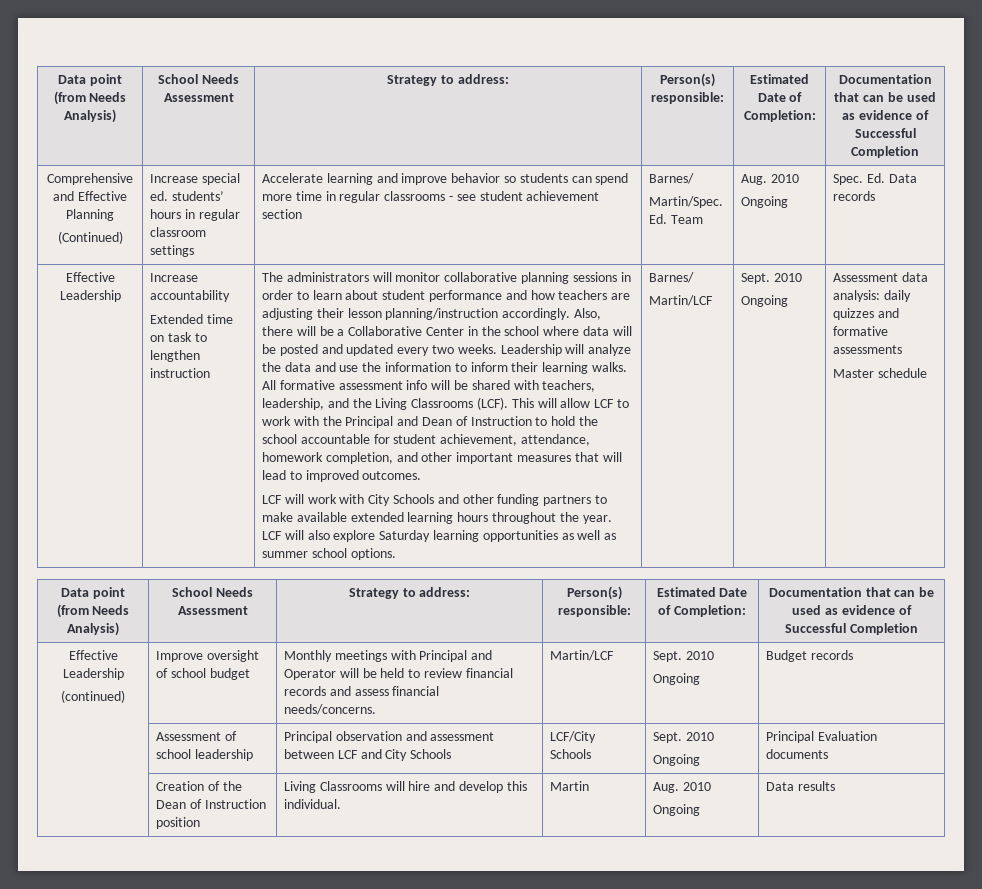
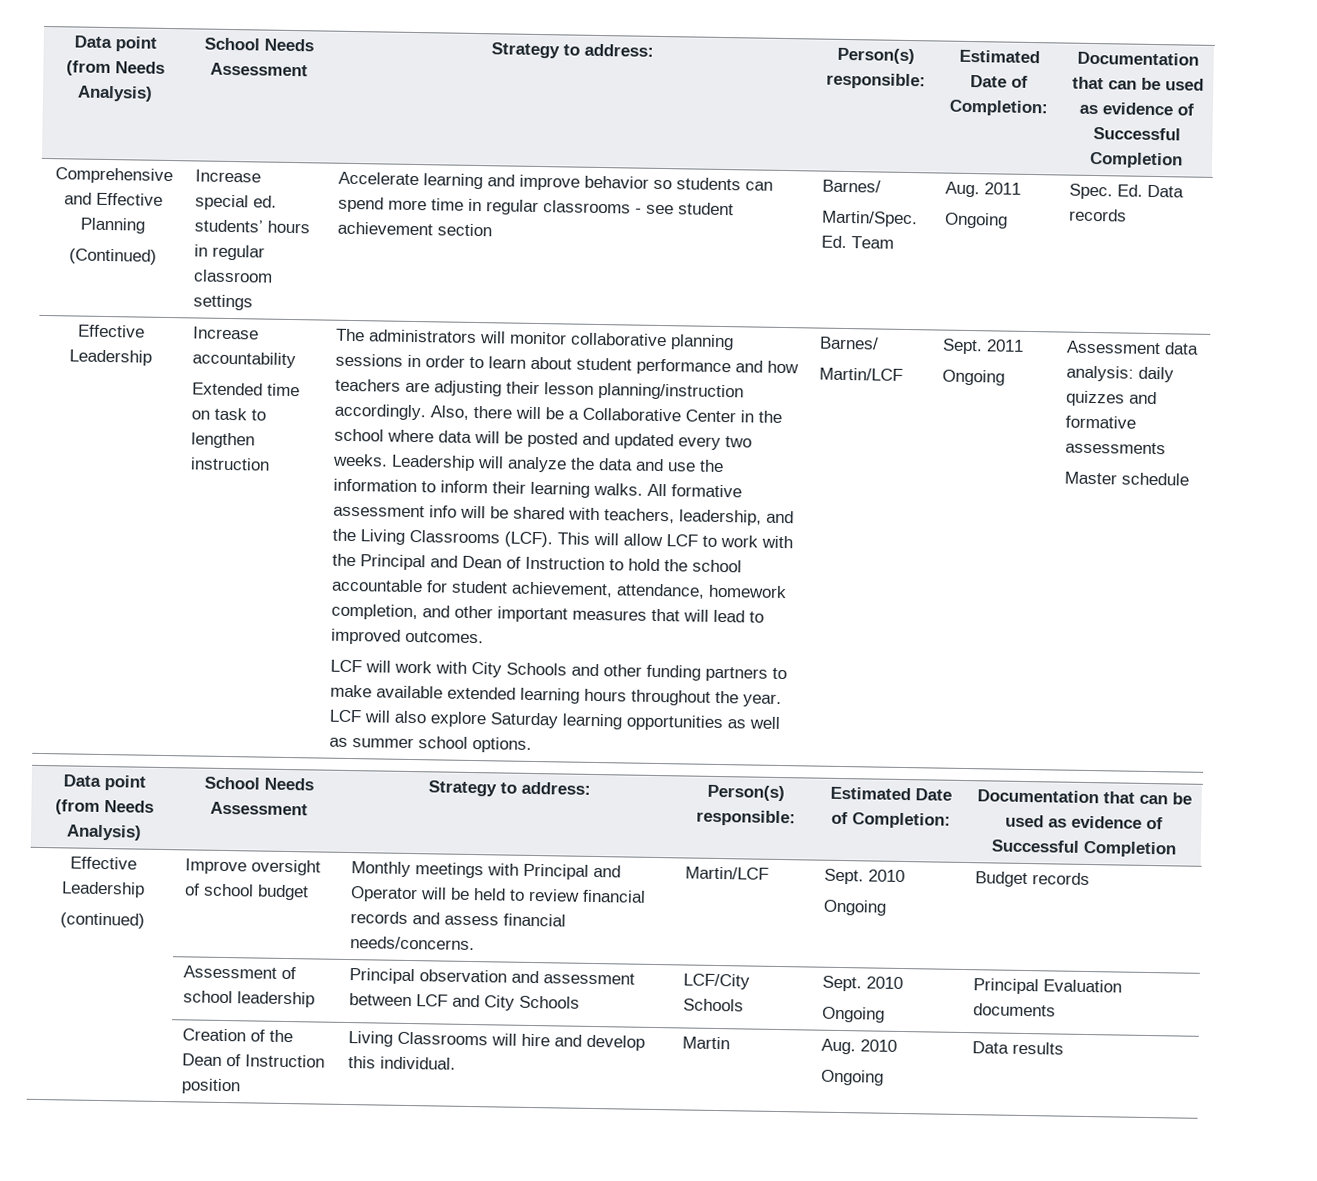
[770,174,799,183] 2010 -> [984,182,1022,195] 2011
[773,273,802,282] 2010 -> [986,339,1025,352] 2011

